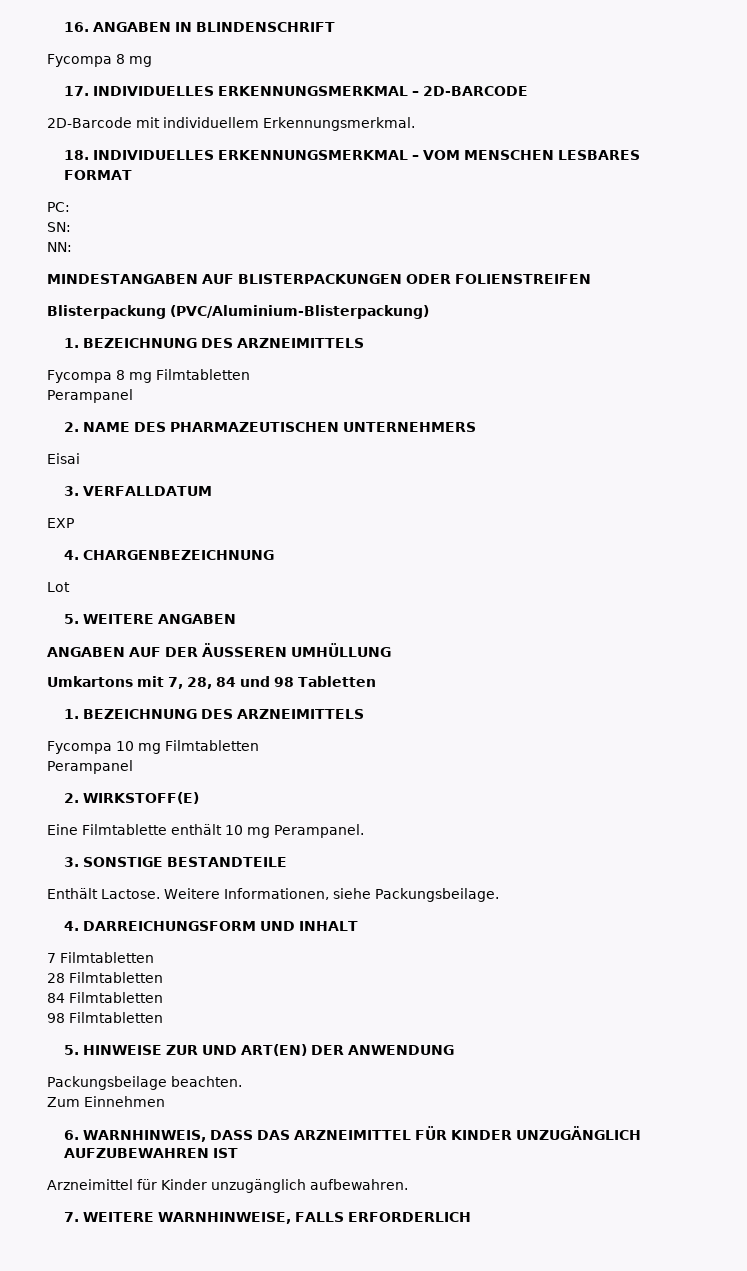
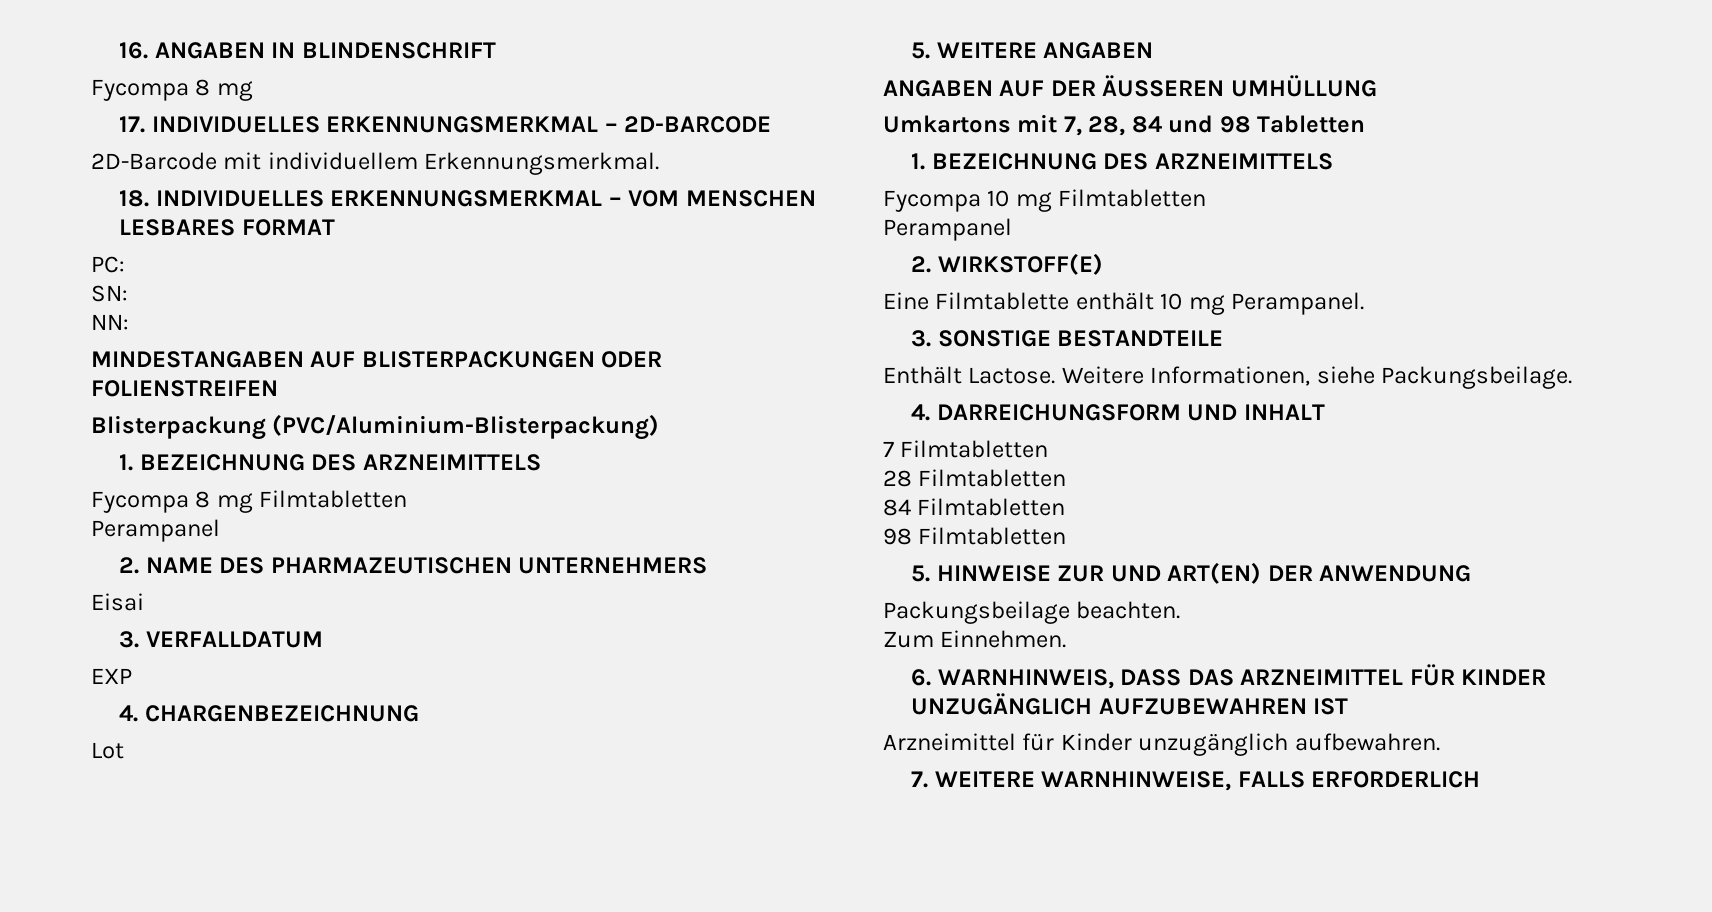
[84,1096,165,1107] Einnehmen -> [940,630,1067,648] Einnehmen.

